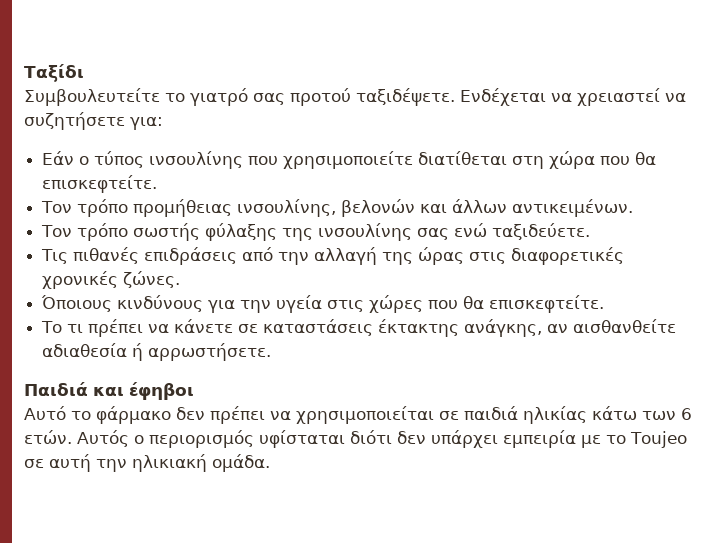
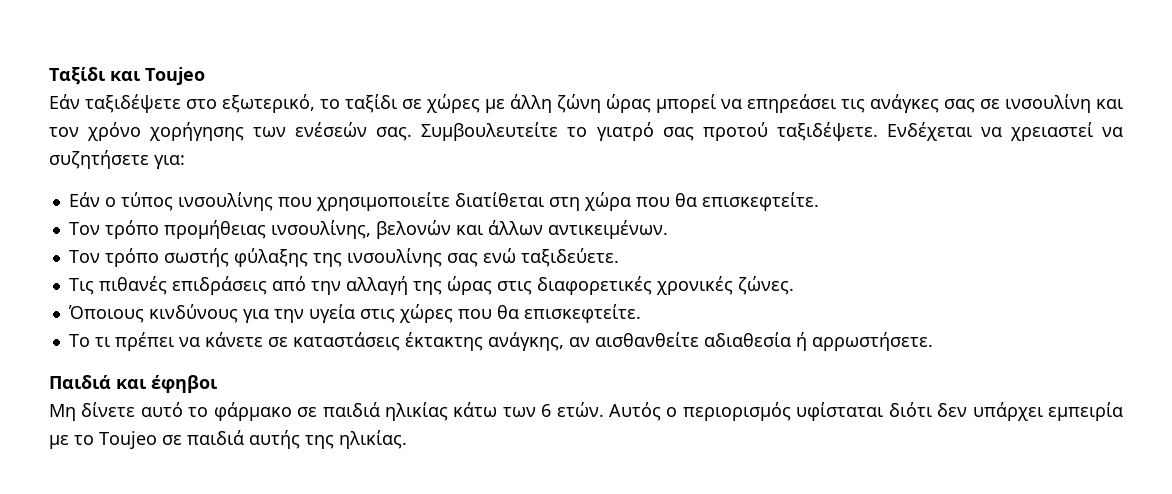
(84, 73) // -> [110,67,205,85] [49,94,1123,113] [49,122,413,141] και Toujeo // Εάν ταξιδέψετε στο εξωτερικό, το ταξίδι σε χώρες με άλλη ζώνη ώρας μπορεί να επηρεάσει τις ανάγκες σας σε ινσουλίνη και τον χρόνο χορήγησης των ενέσεών σας.
[24,406,434,424] Αυτό το φάρμακο δεν πρέπει να χρησιμοποιείται -> [49,402,292,421] Μη δίνετε αυτό το φάρμακο
[49,454,270,472] αυτή την ηλικιακή ομάδα. -> [187,430,407,449] παιδιά αυτής της ηλικίας.

